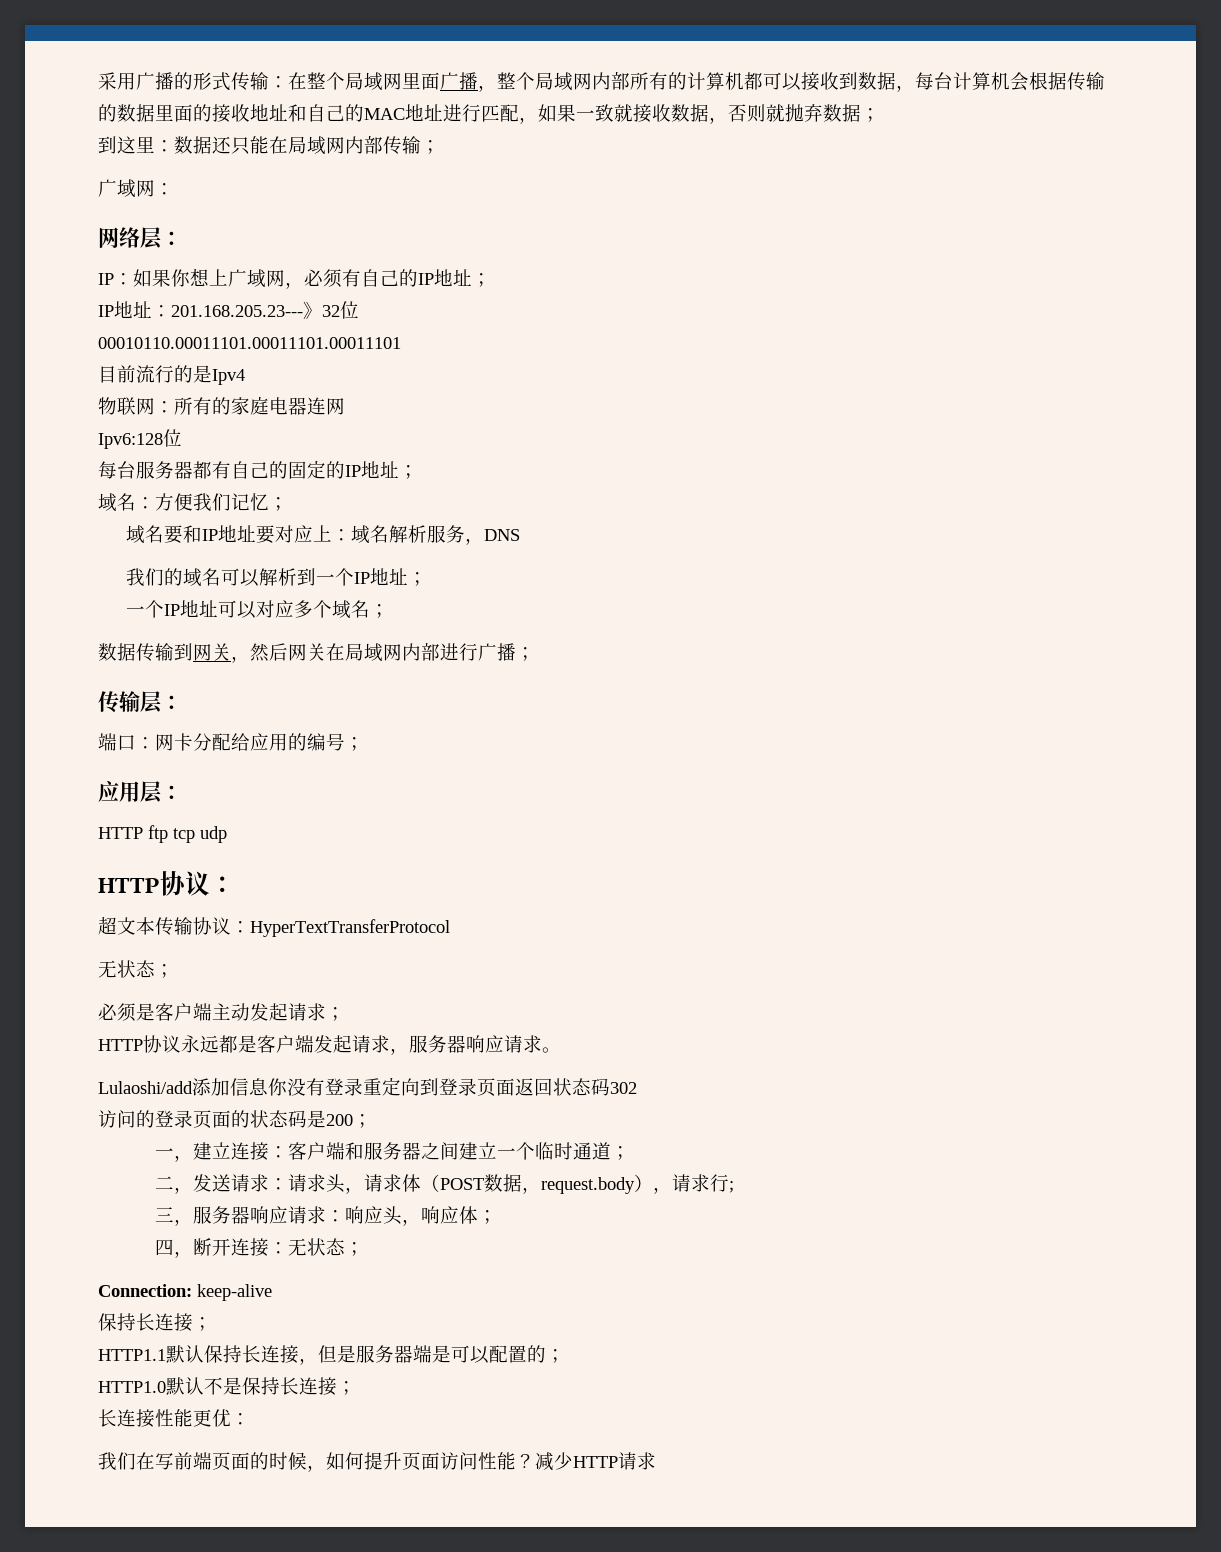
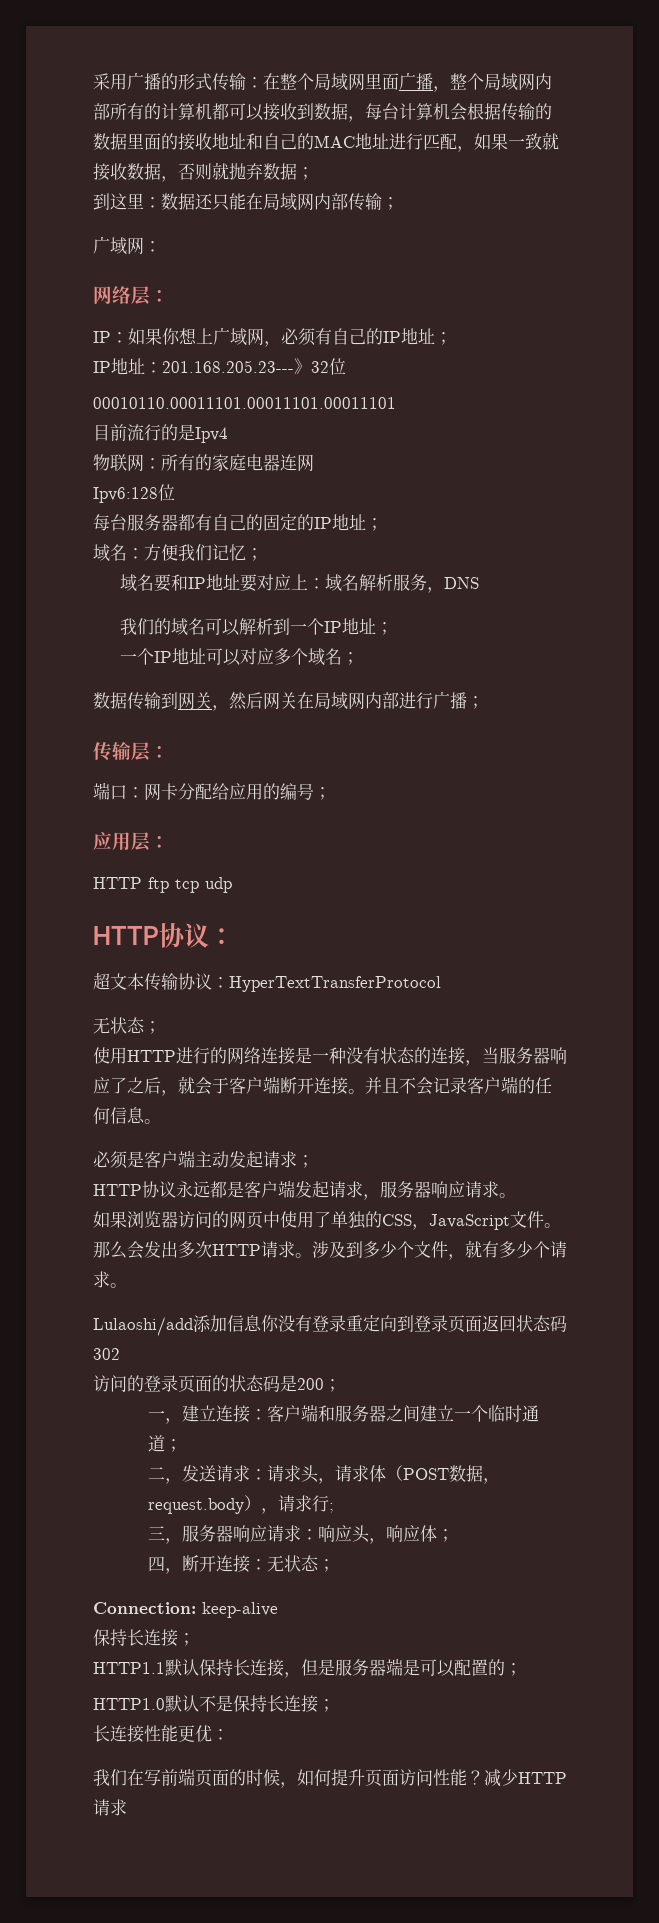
(174, 971) none -> [93,1047,567,1066] [93,1076,552,1096] [93,1107,161,1124] // 使用HTTP进行的网络连接是一种没有状态的连接，当服务器响应了之后，就会于客户端断开连接。并且不会记录客户端的任何信息。
(561, 1050) none -> [93,1211,561,1230] [93,1240,567,1260] [93,1271,127,1288] // 如果浏览器访问的网页中使用了单独的CSS，JavaScript文件。那么会发出多次HTTP请求。涉及到多少个文件，就有多少个请求。

